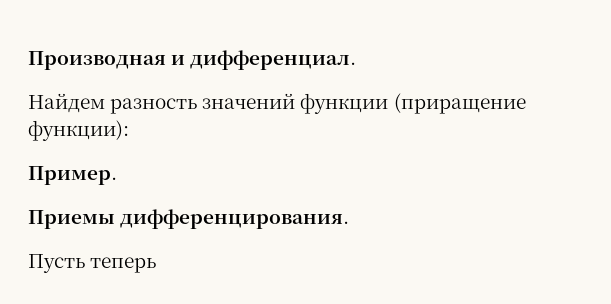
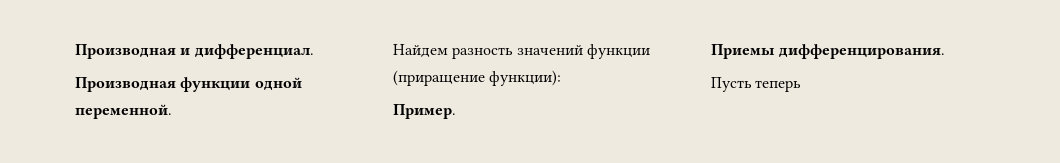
(357, 60) none -> [75,77,302,92] [75,104,172,119] // Производная функции одной переменной.

